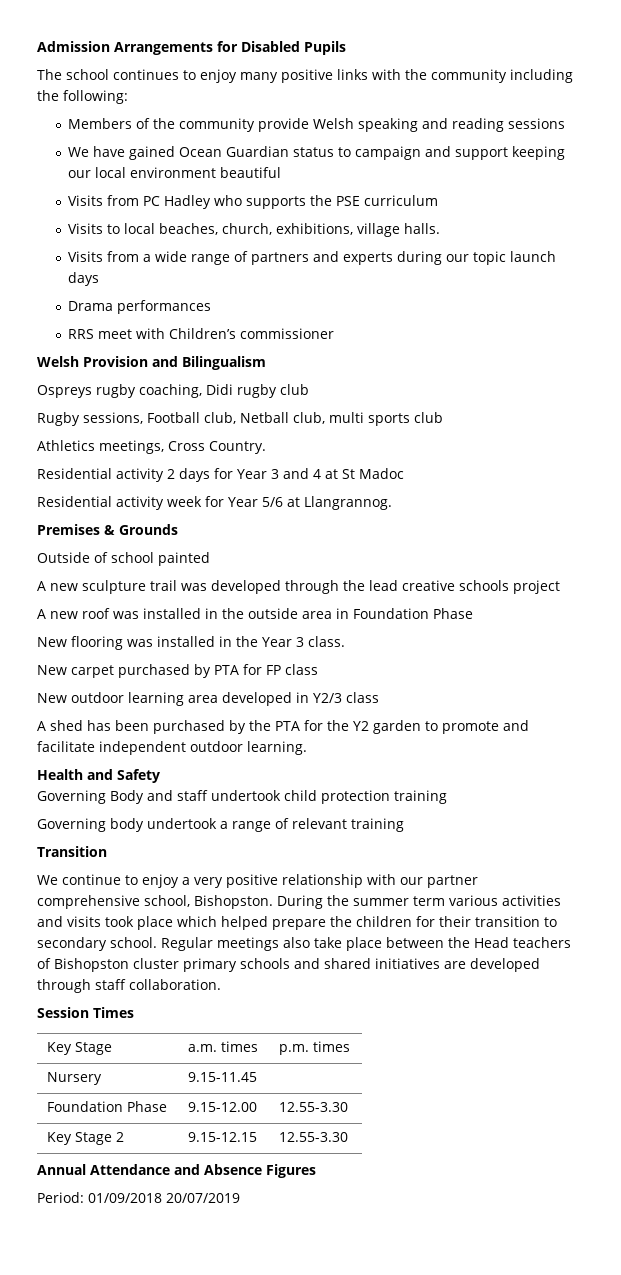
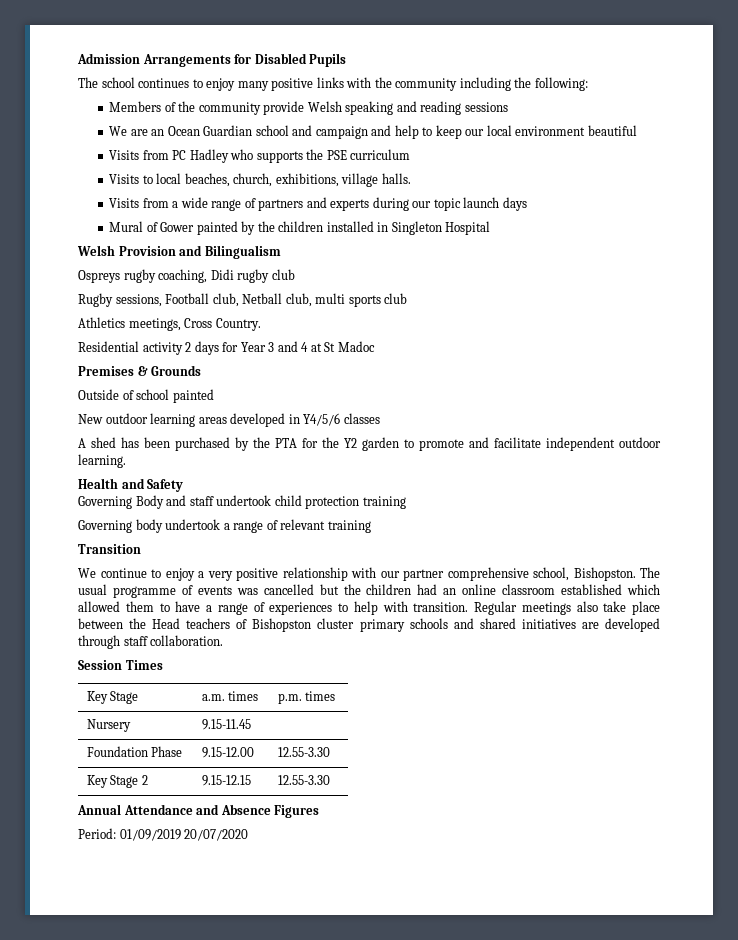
[93,146,566,160] have gained Ocean Guardian status to campaign and support keeping -> [130,125,462,139] are an Ocean Guardian school and campaign and help to keep
[68,300,212,314] [68,328,335,339] Drama performances // RRS meet with Children’s commissioner -> [109,221,491,235] Mural of Gower painted by the children installed in Singleton Hospital
[37,496,392,510] // Residential activity week for Year 5/6 at Llangrannog. -> (375, 346) none
[37,580,560,594] [37,608,473,619] [37,636,345,650] [37,664,318,678] // A new sculpture trail was developed through the lead creative schools project // A new roof was installed in the outside area in Foundation Phase // New flooring was installed in the Year 3 class. // New carpet purchased by PTA for FP class -> (214, 396) none
[188,695,218,703] area -> [198,417,227,424] areas
[313,692,379,703] Y2/3 class -> [303,413,380,426] Y4/5/6 classes
[277,895,561,909] [37,916,557,930] [37,937,157,951] During the summer term various activities and visits took place which helped prepare the children for their transition to secondary school. -> [640,567,660,578] [78,584,661,598] [78,601,469,615] The usual programme of events was cancelled but the children had an online classroom established which allowed them to have a range of experiences to help with transition.
[88,1193,240,1203] 01/09/2018 20/07/2019 -> [119,829,249,841] 01/09/2019 20/07/2020

